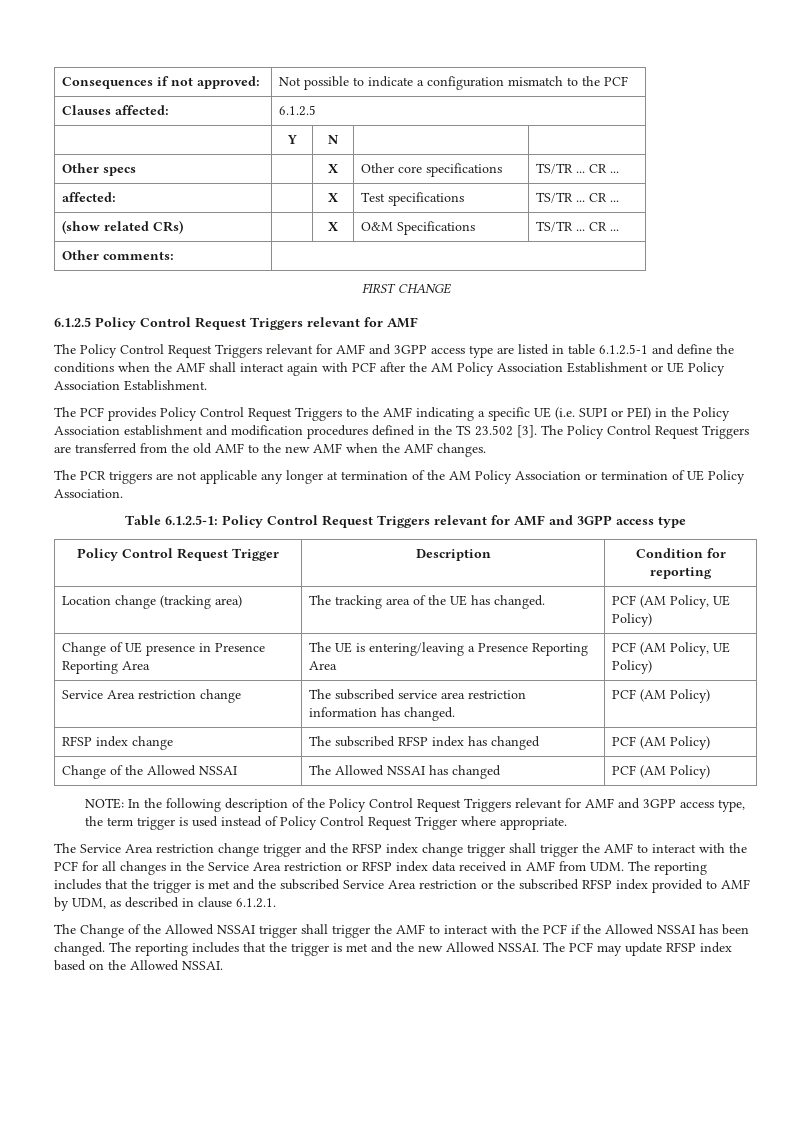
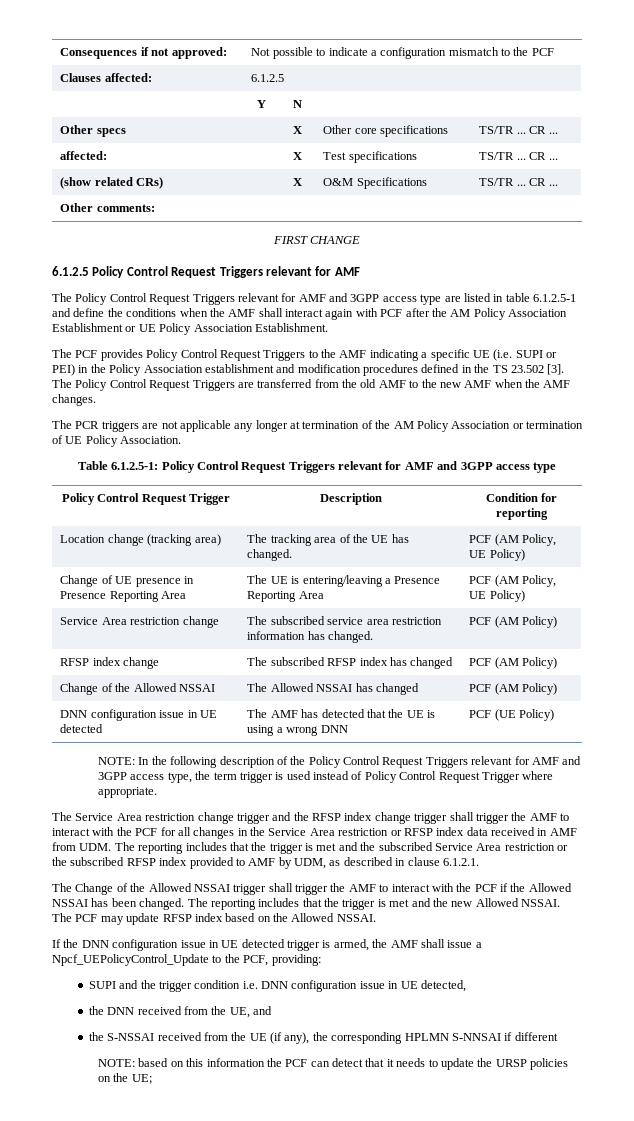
(710, 772) none -> [60,709,217,721] [60,724,104,733] [247,709,436,718] [247,725,348,736] [469,709,555,721] // DNN configuration issue in UE detected | The AMF has detected that the UE is using a wrong DNN | PCF (UE Policy)
(223, 965) none -> [52,939,482,951] [52,954,321,966] [88,980,466,992] [88,1006,273,1018] [88,1032,558,1044] [98,1058,569,1070] [98,1073,152,1084] // If the DNN configuration issue in UE detected trigger is armed, the AMF shall issue a Npcf_UEPolicyControl_Update to the PCF, providing: // SUPI and the trigger condition i.e. DNN configuration issue in UE detected, // the DNN received from the UE, and // the S-NSSAI received from the UE (if any), the corresponding HPLMN S-NNSAI if different // NOTE: based on this information the PCF can detect that it needs to update the URSP policies on the UE;

